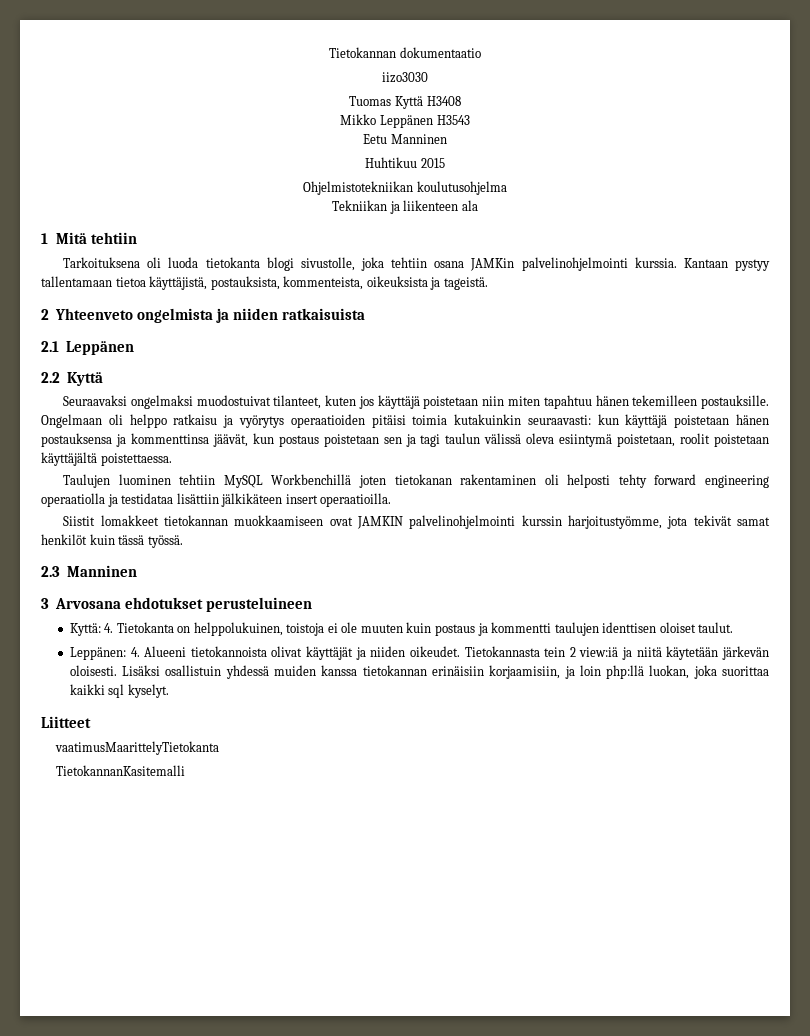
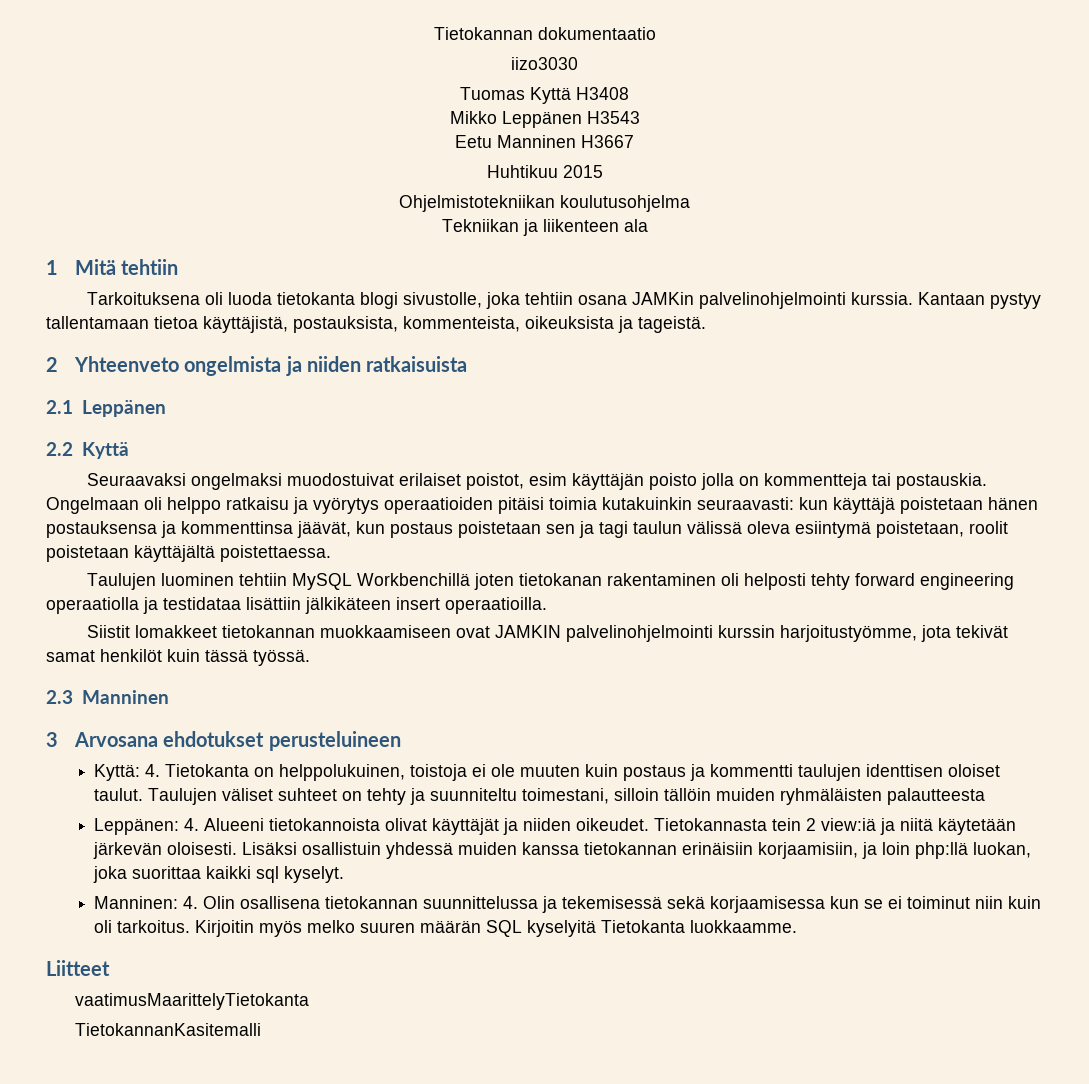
(447, 139) none -> [581,135,634,148] H3667
[273,395,769,409] tilanteet, kuten jos käyttäjä poistetaan niin miten tapahtuu hänen tekemilleen postauksille. -> [399,473,988,490] erilaiset poistot, esim käyttäjän poisto jolla on kommentteja tai postauskia.
(734, 627) none -> [148,788,986,805] Taulujen väliset suhteet on tehty ja suunniteltu toimestani, silloin tällöin muiden ryhmäläisten palautteesta
(169, 691) none -> [94,896,1042,913] [94,920,798,937] // Manninen: 4. Olin osallisena tietokannan suunnittelussa ja tekemisessä sekä korjaamisessa kun se ei toiminut niin kuin oli tarkoitus. Kirjoitin myös melko suuren määrän SQL kyselyitä Tietokanta luokkaamme.

